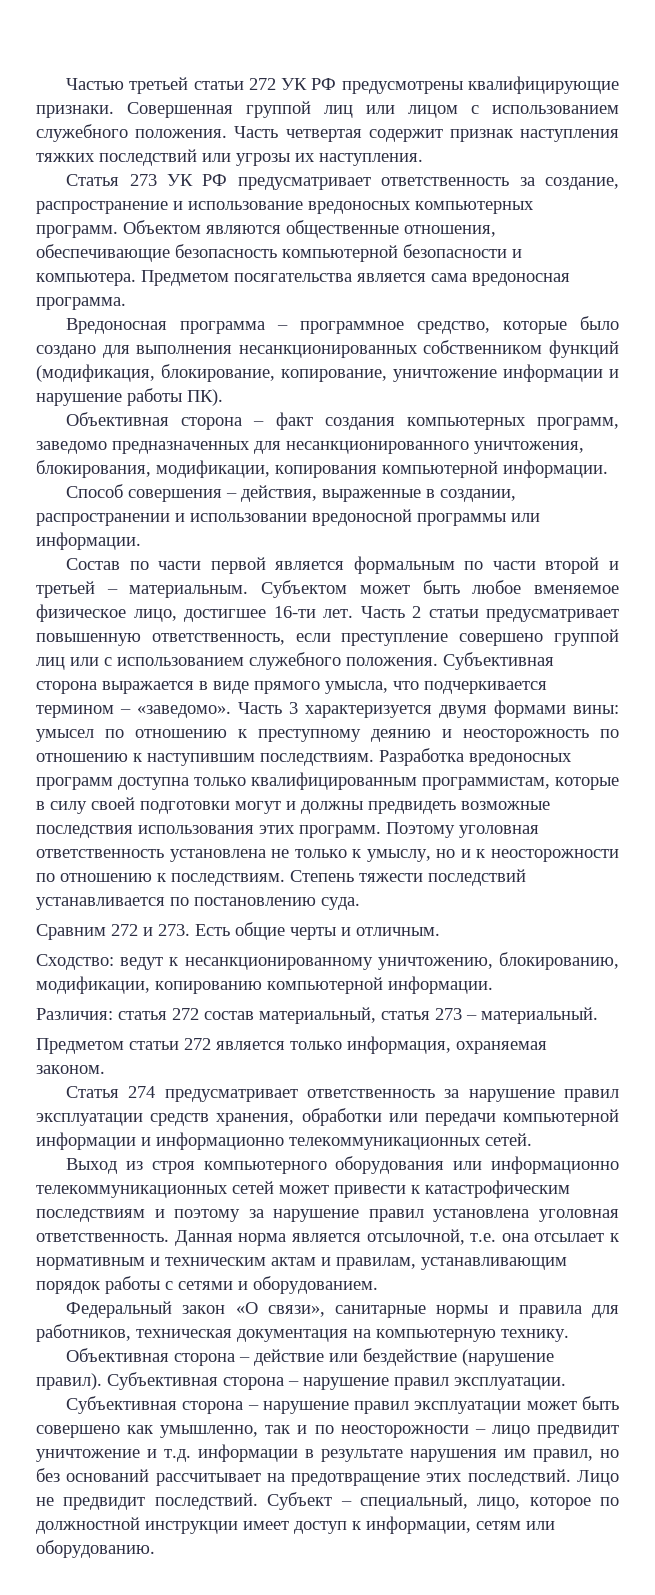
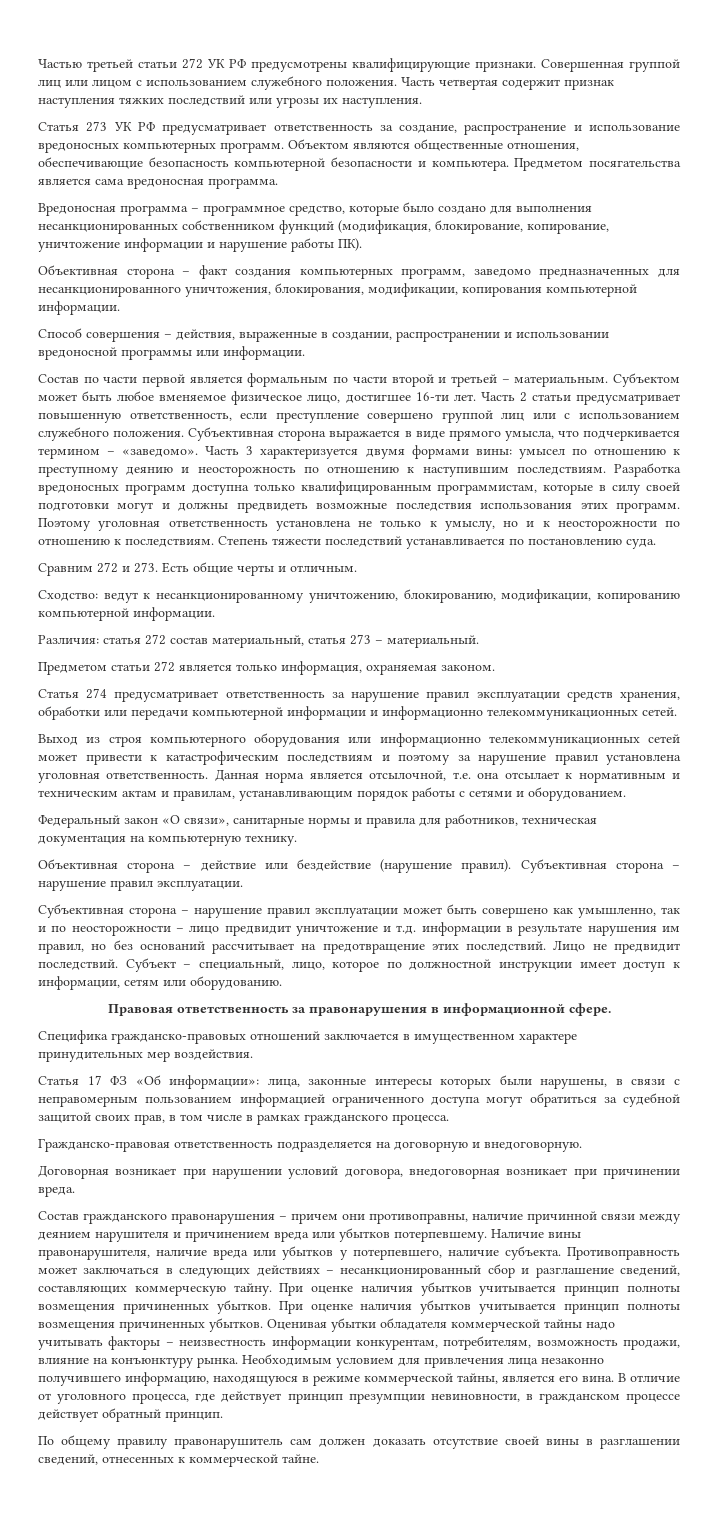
(155, 1549) none -> [107,1003,611,1016] [38,1030,577,1044] [38,1049,253,1062] [38,1075,681,1089] [38,1093,680,1107] [38,1112,449,1125] [38,1139,582,1152] [38,1165,680,1179] [38,1186,75,1197] [38,1211,681,1224] [38,1228,581,1242] [38,1246,680,1260] [38,1264,680,1278] [38,1282,680,1296] [38,1300,681,1314] [38,1318,615,1332] [38,1336,680,1350] [38,1354,604,1368] [38,1372,680,1386] [38,1391,681,1404] [38,1408,223,1422] [38,1435,680,1449] [38,1454,319,1467] // Правовая ответственность за правонарушения в информационной сфере. // Специфика гражданско-правовых отношений заключается в имущественном характере принудительных мер воздействия. // Статья 17 ФЗ «Об информации»: лица, законные интересы которых были нарушены, в связи с неправомерным пользованием информацией ограниченного доступа могут обратиться за судебной защитой своих прав, в том числе в рамках гражданского процесса. // Гражданско-правовая ответственность подразделяется на договорную и внедоговорную. // Договорная возникает при нарушении условий договора, внедоговорная возникает при причинении вреда. // Состав гражданского правонарушения – причем они противоправны, наличие причинной связи между деянием нарушителя и причинением вреда или убытков потерпевшему. Наличие вины правонарушителя, наличие вреда или убытков у потерпевшего, наличие субъекта. Противоправность может заключаться в следующих действиях – несанкционированный сбор и разглашение сведений, составляющих коммерческую тайну. При оценке наличия убытков учитывается принцип полноты возмещения причиненных убытков. При оценке наличия убытков учитывается принцип полноты возмещения причиненных убытков. Оценивая убытки обладателя коммерческой тайны надо учитывать факторы – неизвестность информации конкурентам, потребителям, возможность продажи, влияние на конъюнктуру рынка. Необходимым условием для привлечения лица незаконно получившего информацию, находящуюся в режиме коммерческой тайны, является его вина. В отличие от уголовного процесса, где действует принцип презумпции невиновности, в гражданском процессе действует обратный принцип. // По общему правилу правонарушитель сам должен доказать отсутствие своей вины в разглашении сведений, отнесенных к коммерческой тайне.

